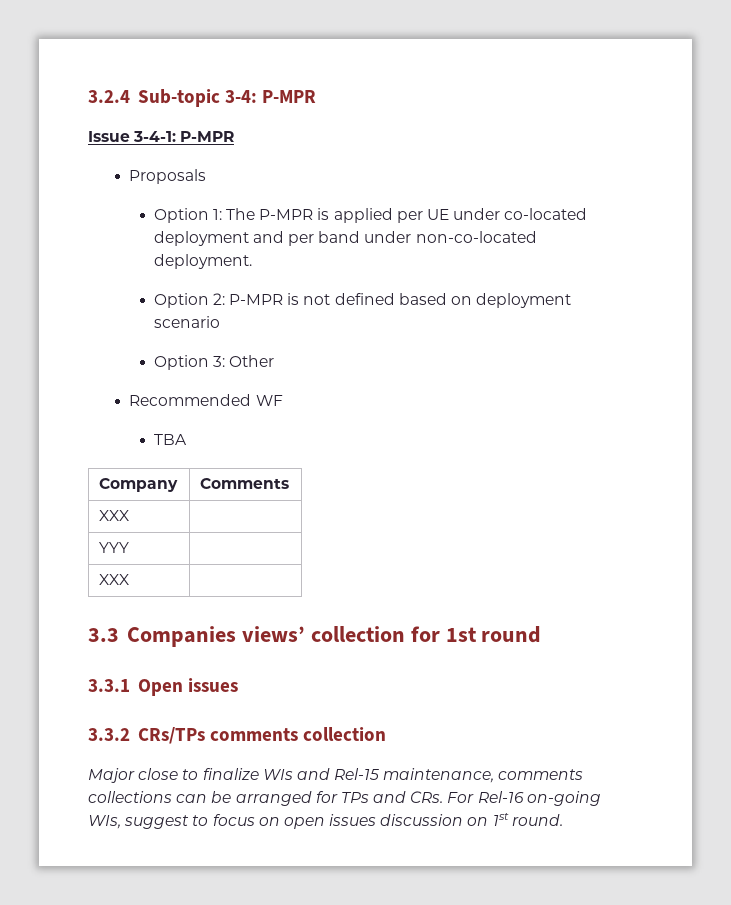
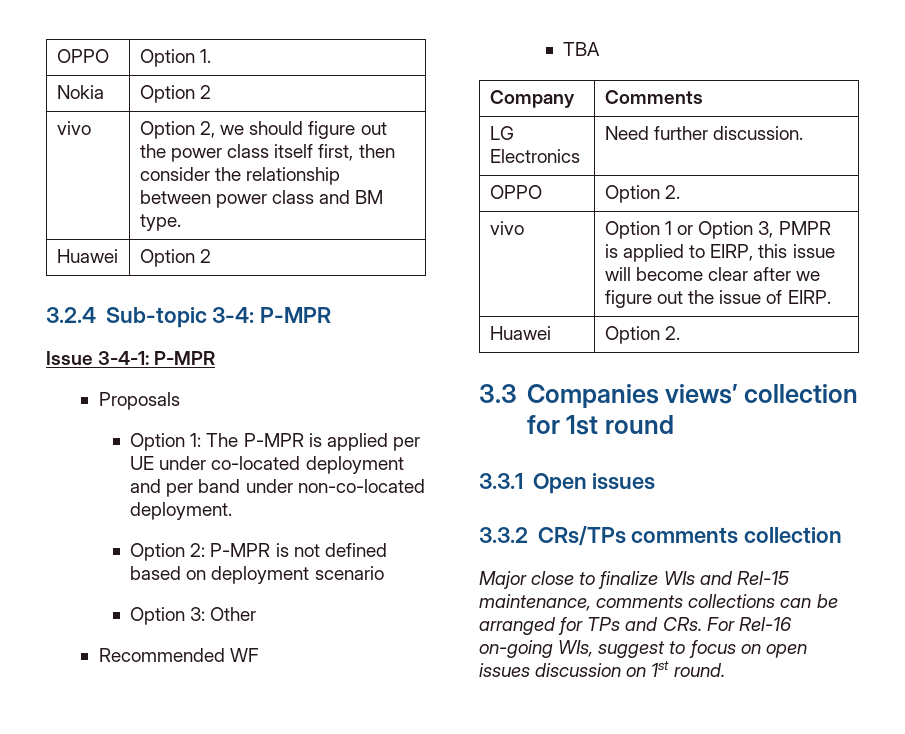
(88, 96) none -> [56,49,109,63] [139,49,211,67] [56,85,104,99] [139,85,211,103] [56,121,91,135] [139,121,387,139] [139,144,395,162] [139,167,341,185] [139,190,384,208] [139,214,181,231] [56,249,118,263] [139,249,211,267] OPPO | Option 1. // Nokia | Option 2 // vivo | Option 2, we should figure out the power class itself first, then consider the relationship between power class and BM type. // Huawei | Option 2 //
[99,510,130,521] [99,542,130,553] [99,574,130,585] XXX | // YYY | // XXX | -> [489,126,514,140] [489,149,580,163] [604,126,804,140] [489,185,542,199] [604,185,680,203] [489,221,524,235] [604,221,831,239] [604,244,835,262] [604,267,821,281] [604,290,831,308] [489,326,551,340] [604,326,680,344] LG Electronics | Need further discussion. // OPPO | Option 2. // vivo | Option 1 or Option 3, PMPR is applied to EIRP, this issue will become clear after we figure out the issue of EIRP. // Huawei | Option 2.

